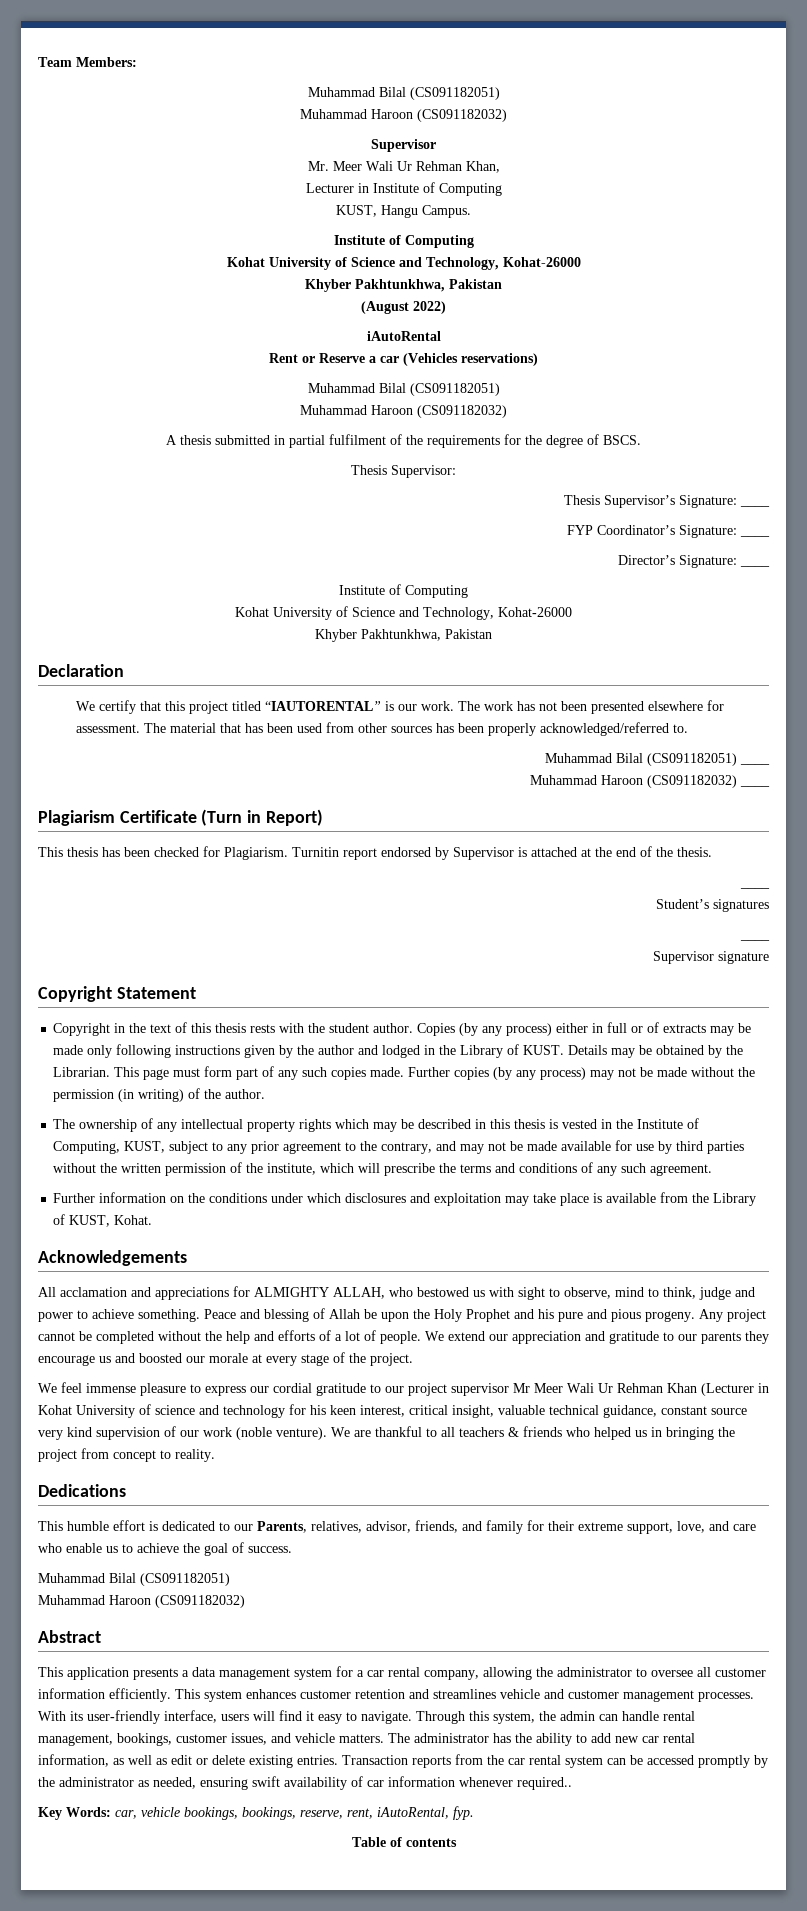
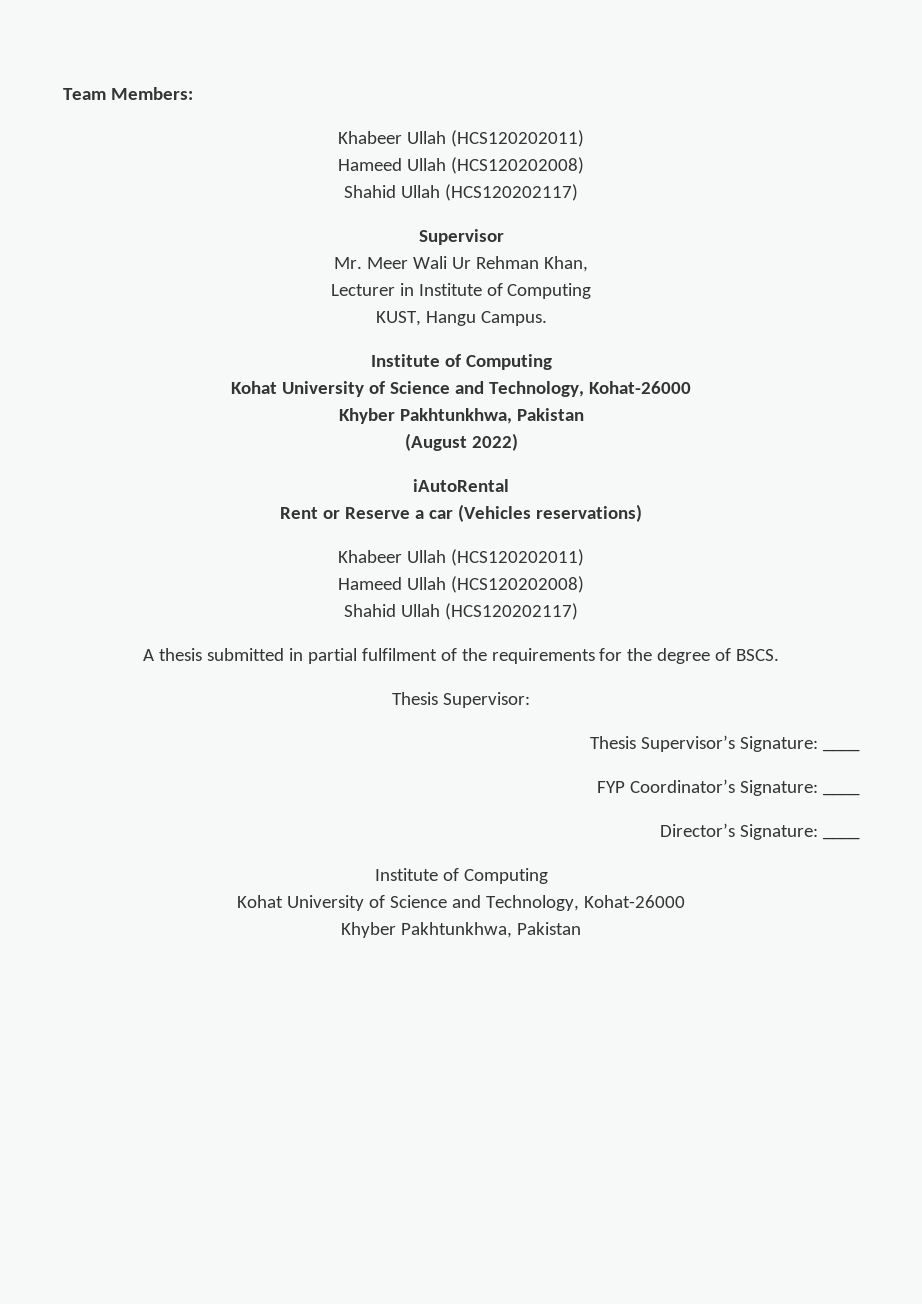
[307,87,500,100] [300,109,507,122] Muhammad Bilal (CS091182051) // Muhammad Haroon (CS091182032) -> [338,130,584,147] [338,157,584,174] [344,184,578,201] Khabeer Ullah (HCS120202011) // Hameed Ullah (HCS120202008) // Shahid Ullah (HCS120202117)
[307,383,500,396] [300,405,507,418] Muhammad Bilal (CS091182051) // Muhammad Haroon (CS091182032) -> [338,549,584,566] [338,576,584,593] [344,603,578,620] Khabeer Ullah (HCS120202011) // Hameed Ullah (HCS120202008) // Shahid Ullah (HCS120202117)
[38,664,124,677] [75,700,724,714] [75,722,688,736] [545,753,770,766] [530,775,770,788] [38,809,323,826] [38,846,712,860] [740,887,770,889] [656,899,769,912] [740,939,770,941] [653,951,769,964] [38,986,196,1002] [53,1022,752,1036] [53,1044,744,1058] [53,1066,756,1080] [53,1088,266,1102] [53,1118,700,1132] [53,1140,745,1154] [53,1162,713,1176] [53,1192,757,1206] [53,1214,153,1227] [38,1250,187,1266] [38,1286,755,1300] [38,1308,766,1322] [38,1330,769,1344] [38,1352,413,1366] [38,1382,769,1396] [38,1404,747,1418] [38,1426,735,1440] [38,1448,215,1462] [38,1484,126,1497] [38,1520,756,1534] [38,1542,292,1556] [38,1573,230,1586] [38,1595,245,1608] [38,1630,101,1643] [38,1666,766,1680] [38,1688,754,1702] [38,1710,695,1724] [38,1733,695,1746] [38,1754,768,1768] [38,1776,572,1790] [38,1806,474,1820] [351,1837,457,1847] // Declaration // We certify that this project titled “IAUTORENTAL” is our work. The work has not been presented elsewhere for assessment. The material that has been used from other sources has been properly acknowledged/referred to. // Muhammad Bilal (CS091182051) ____ // Muhammad Haroon (CS091182032) ____ // Plagiarism Certificate (Turn in Report) // This thesis has been checked for Plagiarism. Turnitin report endorsed by Supervisor is attached at the end of the thesis. // ____ // Student’s signatures // ____ // Supervisor signature // Copyright Statement // Copyright in the text of this thesis rests with the student author. Copies (by any process) either in full or of extracts may be made only following instructions given by the author and lodged in the Library of KUST. Details may be obtained by the Librarian. This page must form part of any such copies made. Further copies (by any process) may not be made without the permission (in writing) of the author. // The ownership of any intellectual property rights which may be described in this thesis is vested in the Institute of Computing, KUST, subject to any prior agreement to the contrary, and may not be made available for use by third parties without the written permission of the institute, which will prescribe the terms and conditions of any such agreement. // Further information on the conditions under which disclosures and exploitation may take place is available from the Library of KUST, Kohat. // Acknowledgements // All acclamation and appreciations for ALMIGHTY ALLAH, who bestowed us with sight to observe, mind to think, judge and power to achieve something. Peace and blessing of Allah be upon the Holy Prophet and his pure and pious progeny. Any project cannot be completed without the help and efforts of a lot of people. We extend our appreciation and gratitude to our parents they encourage us and boosted our morale at every stage of the project. // We feel immense pleasure to express our cordial gratitude to our project supervisor Mr Meer Wali Ur Rehman Khan (Lecturer in Kohat University of science and technology for his keen interest, critical insight, valuable technical guidance, constant source very kind supervision of our work (noble venture). We are thankful to all teachers & friends who helped us in bringing the project from concept to reality. // Dedications // This humble effort is dedicated to our Parents, relatives, advisor, friends, and family for their extreme support, love, and care who enable us to achieve the goal of success. // Muhammad Bilal (CS091182051) // Muhammad Haroon (CS091182032) // Abstract // This application presents a data management system for a car rental company, allowing the administrator to oversee all customer information efficiently. This system enhances customer retention and streamlines vehicle and customer management processes. With its user-friendly interface, users will find it easy to navigate. Through this system, the admin can handle rental management, bookings, customer issues, and vehicle matters. The administrator has the ability to add new car rental information, as well as edit or delete existing entries. Transaction reports from the car rental system can be accessed promptly by the administrator as needed, ensuring swift availability of car information whenever required.. // Key Words: car, vehicle bookings, bookings, reserve, rent, iAutoRental, fyp. // Table of contents -> (581, 928) none

